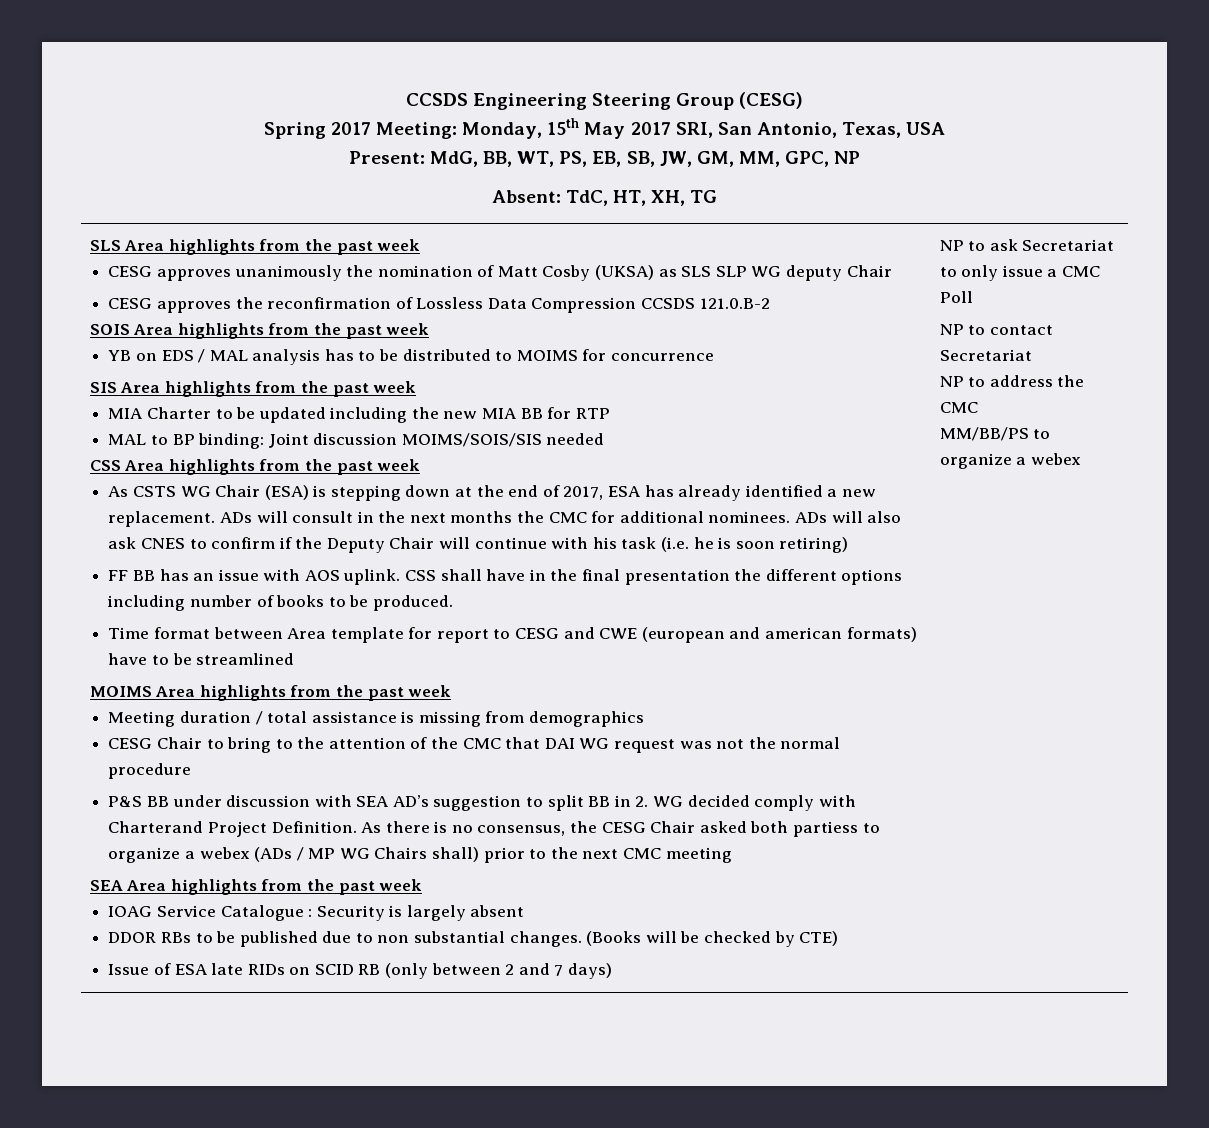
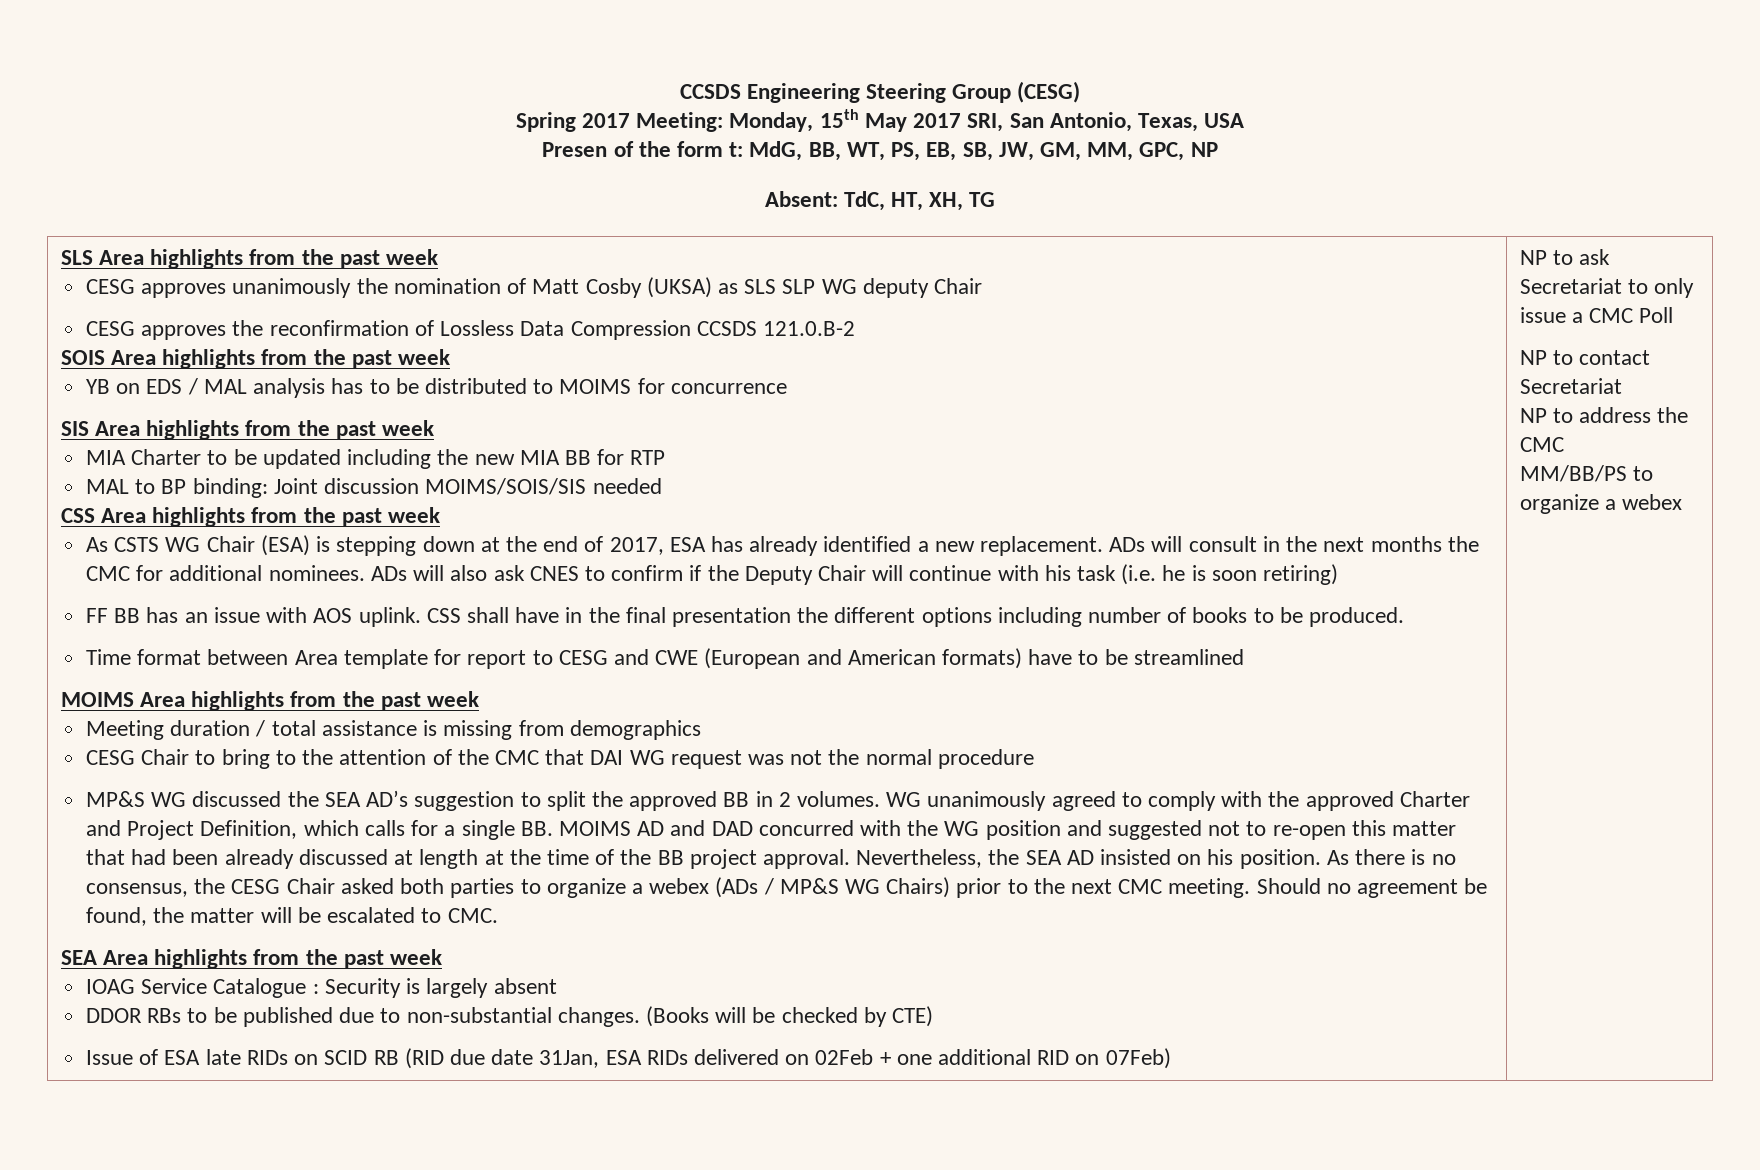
[348,151,425,164] Present: -> [542,141,744,157] Presen of the form t:
[641,627,843,643] (european and american -> [704,648,936,669] (European and American
[108,795,352,807] P&S BB under discussion with -> [86,791,319,807] MP&S WG discussed the
[588,795,856,811] [108,821,357,837] BB in 2. WG decided comply with Charterand Project Definition. -> [591,791,1470,811] [86,820,1457,840] [86,849,1321,869] the approved BB in 2 volumes. WG unanimously agreed to comply with the approved Charter and Project Definition, which calls for a single BB. MOIMS AD and DAD concurred with the WG position and suggested not to re-open this matter that had been already discussed at length at the time of the BB project approval. Nevertheless, the SEA AD insisted on his position.
[793,821,859,837] partiess -> [450,878,515,898] parties
[308,847,480,862] MP WG Chairs shall) -> [779,877,951,898] MP&S WG Chairs)
[665,847,732,863] meeting -> [1168,878,1488,898] [86,907,498,926] meeting. Should no agreement be found, the matter will be escalated to CMC.
[377,931,506,943] non substantial -> [406,1007,552,1023] non-substantial
[385,963,613,979] (only between 2 and 7 days) -> [404,1048,1171,1069] (RID due date 31Jan, ESA RIDs delivered on 02Feb + one additional RID on 07Feb)

